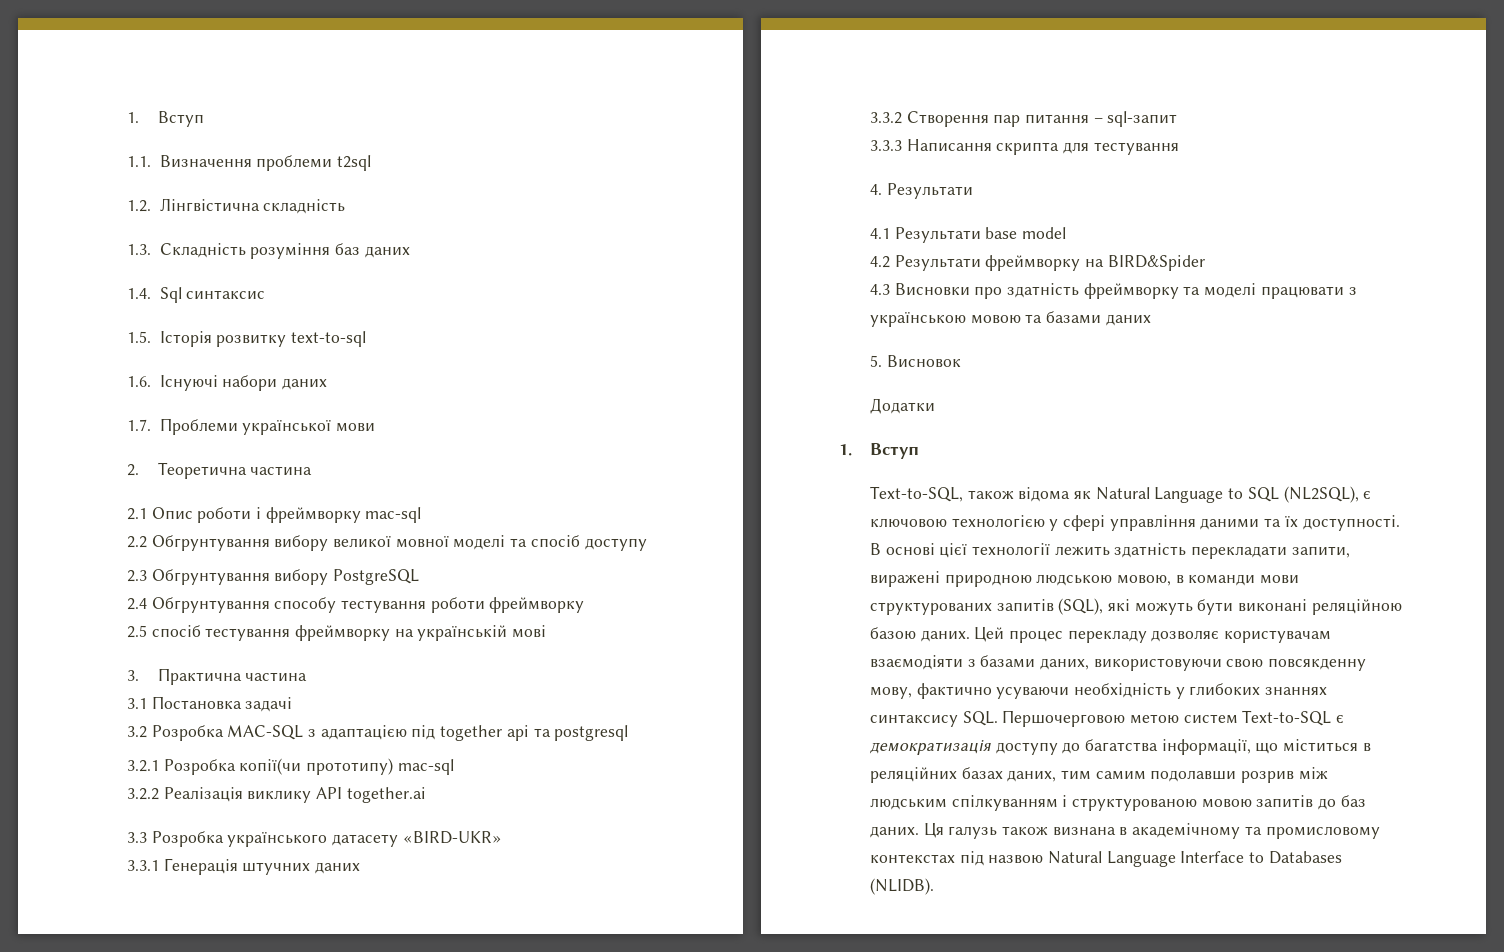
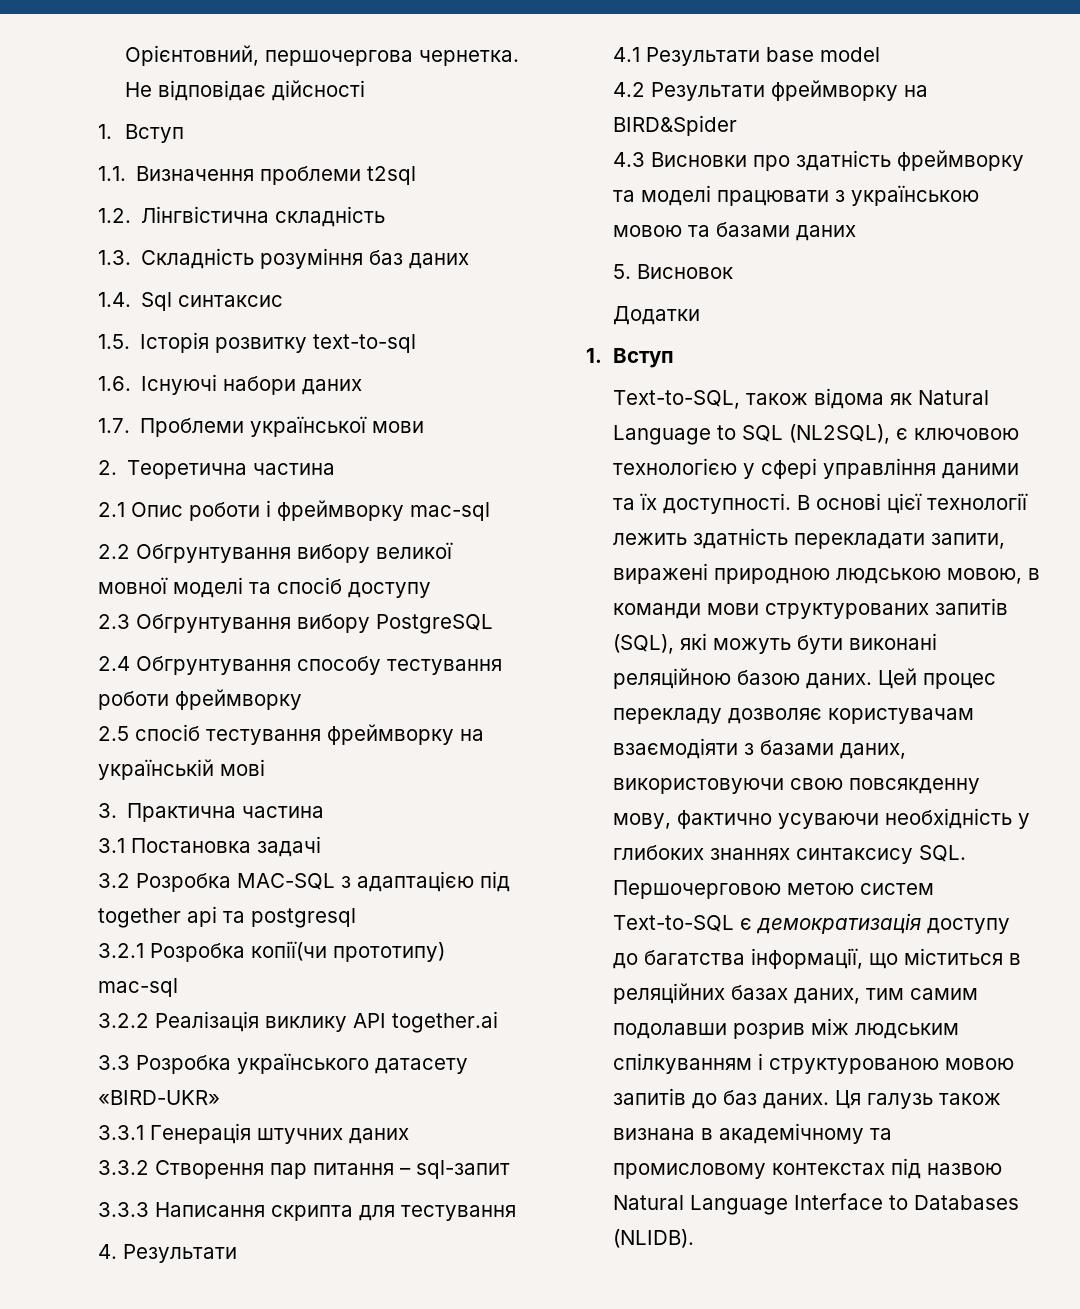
(126, 117) none -> [125,45,520,66] [125,80,366,101] Орієнтовний, першочергова чернетка. Не відповідає дійсності //

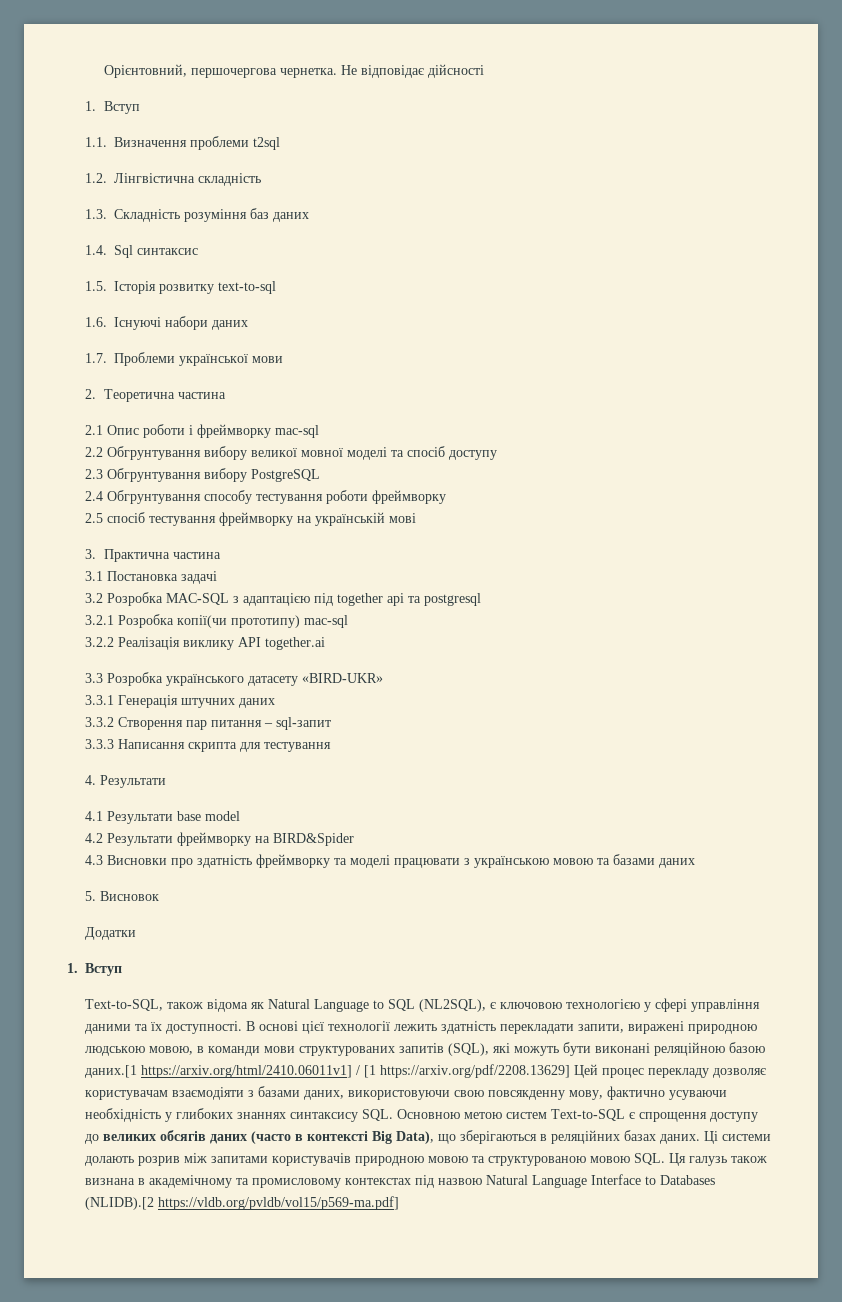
[806,673,873,689] даних. -> [85,1064,571,1078] даних.[1 https://arxiv.org/html/2410.06011v1] / [1 https://arxiv.org/pdf/2208.13629]
[613,880,782,899] Першочерговою -> [397,1109,461,1119] Основною
[756,913,922,934] демократизація -> [639,1112,708,1122] спрощення
[644,948,1022,969] [613,983,979,1004] [613,1018,960,1039] [613,1053,1015,1074] [613,1088,830,1109] багатства інформації, що міститься в реляційних базах даних, тим самим подолавши розрив між людським спілкуванням і структурованою мовою запитів до баз даних. -> [103,1130,772,1144] [85,1153,666,1166] великих обсягів даних (часто в контексті Big Data), що зберігаються в реляційних базах даних. Ці системи долають розрив між запитами користувачів природною мовою та структурованою мовою SQL.
[613,1229,695,1248] (NLIDB). -> [85,1196,400,1210] (NLIDB).[2 https://vldb.org/pvldb/vol15/p569-ma.pdf]

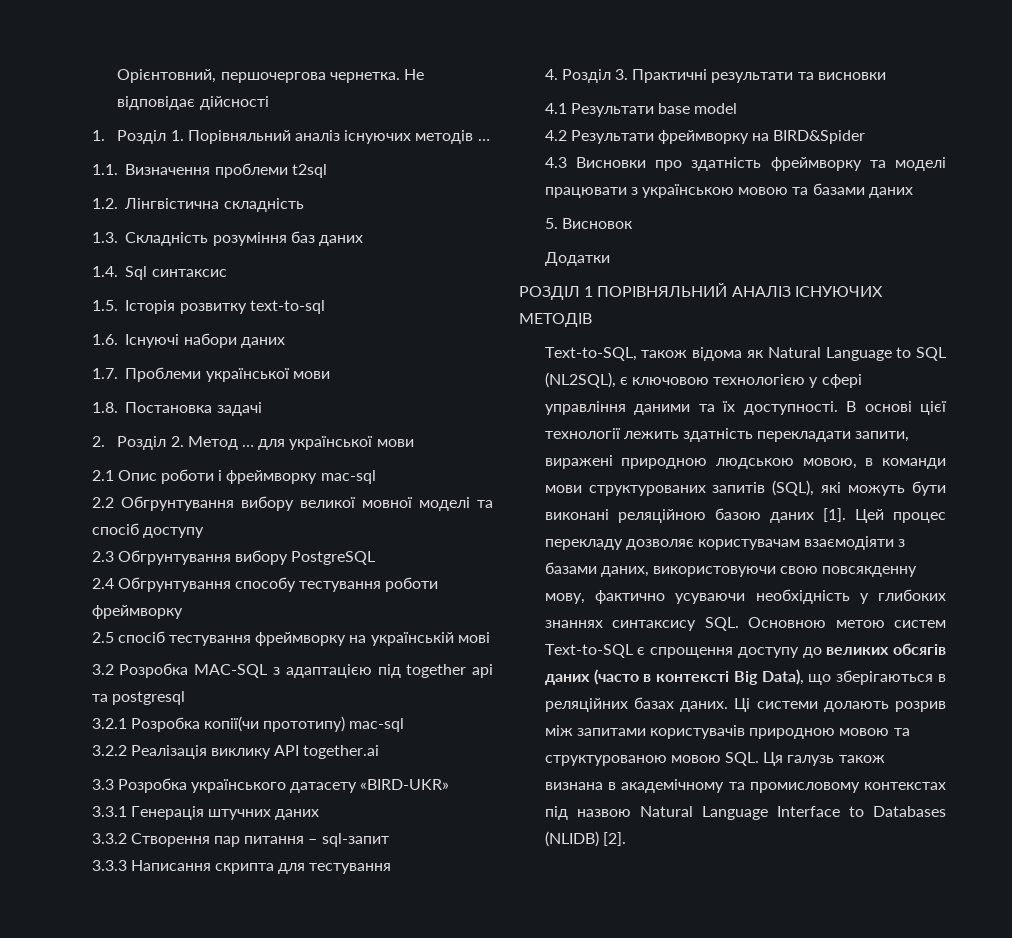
[103,101,140,114] Вступ -> [117,130,490,144] Розділ 1. Порівняльний аналіз існуючих методів …
[85,389,226,402] 2. Теоретична частина -> [91,402,262,416] [91,436,414,450] 1.8. Постановка задачі // 2. Розділ 2. Метод … для української мови
[85,549,221,562] [85,571,218,584] // 3. Практична частина // 3.1 Постановка задачі -> (490, 637) none
[100,775,167,788] Результати -> [561,69,886,83] Розділ 3. Практичні результати та висновки
[67,963,123,976] 1. Вступ -> [519,283,883,300] [519,313,592,327] РОЗДІЛ 1 ПОРІВНЯЛЬНИЙ АНАЛІЗ ІСНУЮЧИХ МЕТОДІВ
[85,1064,571,1078] даних.[1 https://arxiv.org/html/2410.06011v1] / [1 https://arxiv.org/pdf/2208.13629] -> [769,508,846,523] даних [1].
[85,1196,400,1210] (NLIDB).[2 https://vldb.org/pvldb/vol15/p569-ma.pdf] -> [544,831,626,847] (NLIDB) [2].

